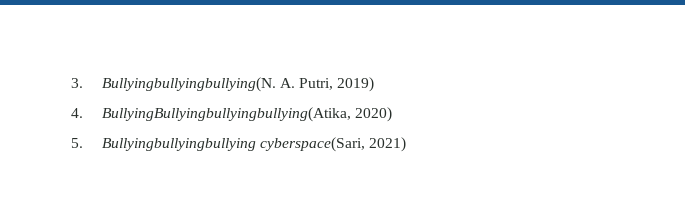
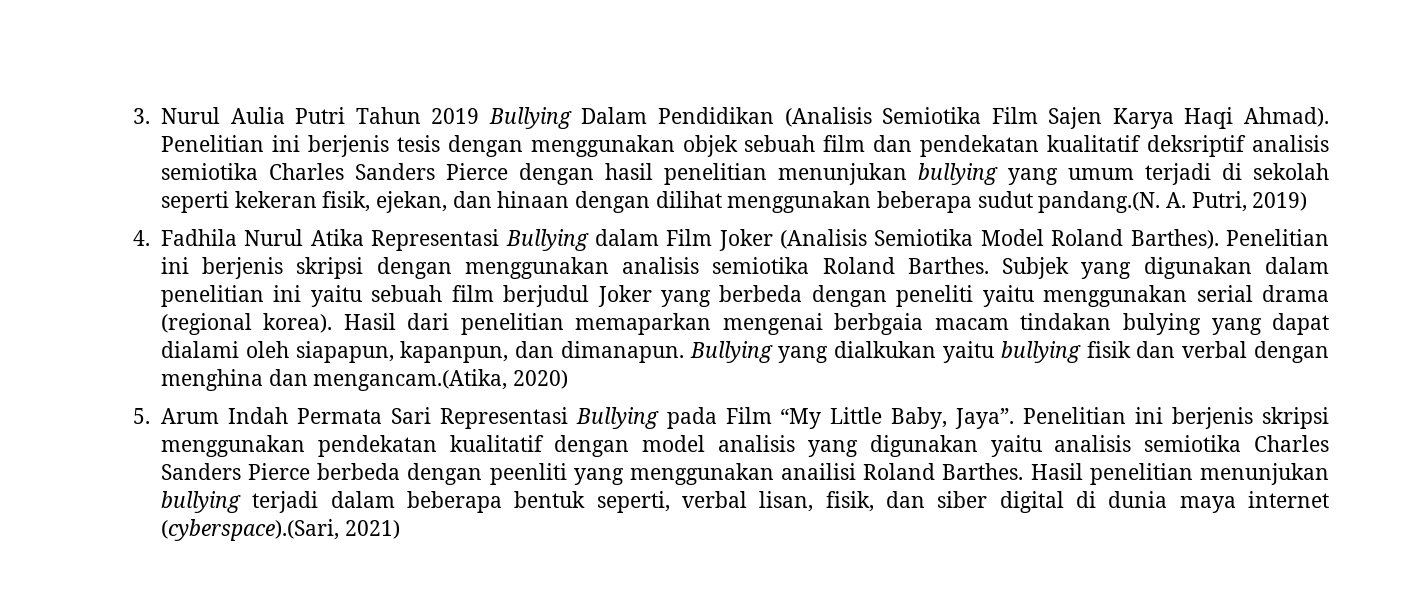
[101,77,375,92] [70,107,393,122] [70,137,366,152] Bullyingbullyingbullying(N. A. Putri, 2019) // 4. BullyingBullyingbullyingbullying(Atika, 2020) // 5. Bullyingbullyingbullying cyberspace(Sari, -> [160,107,1329,129] [160,135,1329,157] [160,163,1329,185] [160,191,1308,213] [133,229,1329,251] [160,257,1329,279] [160,285,1329,307] [160,313,1329,335] [160,341,1329,363] [160,369,568,391] [133,407,1329,429] [160,435,1329,457] [160,463,1329,485] [160,491,1329,513] [160,519,339,541] Nurul Aulia Putri Tahun 2019 Bullying Dalam Pendidikan (Analisis Semiotika Film Sajen Karya Haqi Ahmad). Penelitian ini berjenis tesis dengan menggunakan objek sebuah film dan pendekatan kualitatif deksriptif analisis semiotika Charles Sanders Pierce dengan hasil penelitian menunjukan bullying yang umum terjadi di sekolah seperti kekeran fisik, ejekan, dan hinaan dengan dilihat menggunakan beberapa sudut pandang.(N. A. Putri, 2019) // 4. Fadhila Nurul Atika Representasi Bullying dalam Film Joker (Analisis Semiotika Model Roland Barthes). Penelitian ini berjenis skripsi dengan menggunakan analisis semiotika Roland Barthes. Subjek yang digunakan dalam penelitian ini yaitu sebuah film berjudul Joker yang berbeda dengan peneliti yaitu menggunakan serial drama (regional korea). Hasil dari penelitian memaparkan mengenai berbgaia macam tindakan bulying yang dapat dialami oleh siapapun, kapanpun, dan dimanapun. Bullying yang dialkukan yaitu bullying fisik dan verbal dengan menghina dan mengancam.(Atika, 2020) // 5. Arum Indah Permata Sari Representasi Bullying pada Film “My Little Baby, Jaya”. Penelitian ini berjenis skripsi menggunakan pendekatan kualitatif dengan model analisis yang digunakan yaitu analisis semiotika Charles Sanders Pierce berbeda dengan peenliti yang menggunakan anailisi Roland Barthes. Hasil penelitian menunjukan bullying terjadi dalam beberapa bentuk seperti, verbal lisan, fisik, dan siber digital di dunia maya internet (cyberspace).(Sari,

